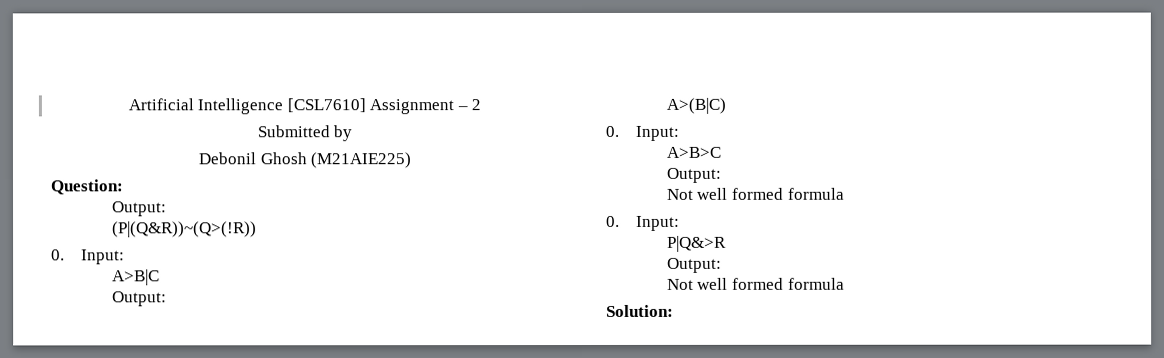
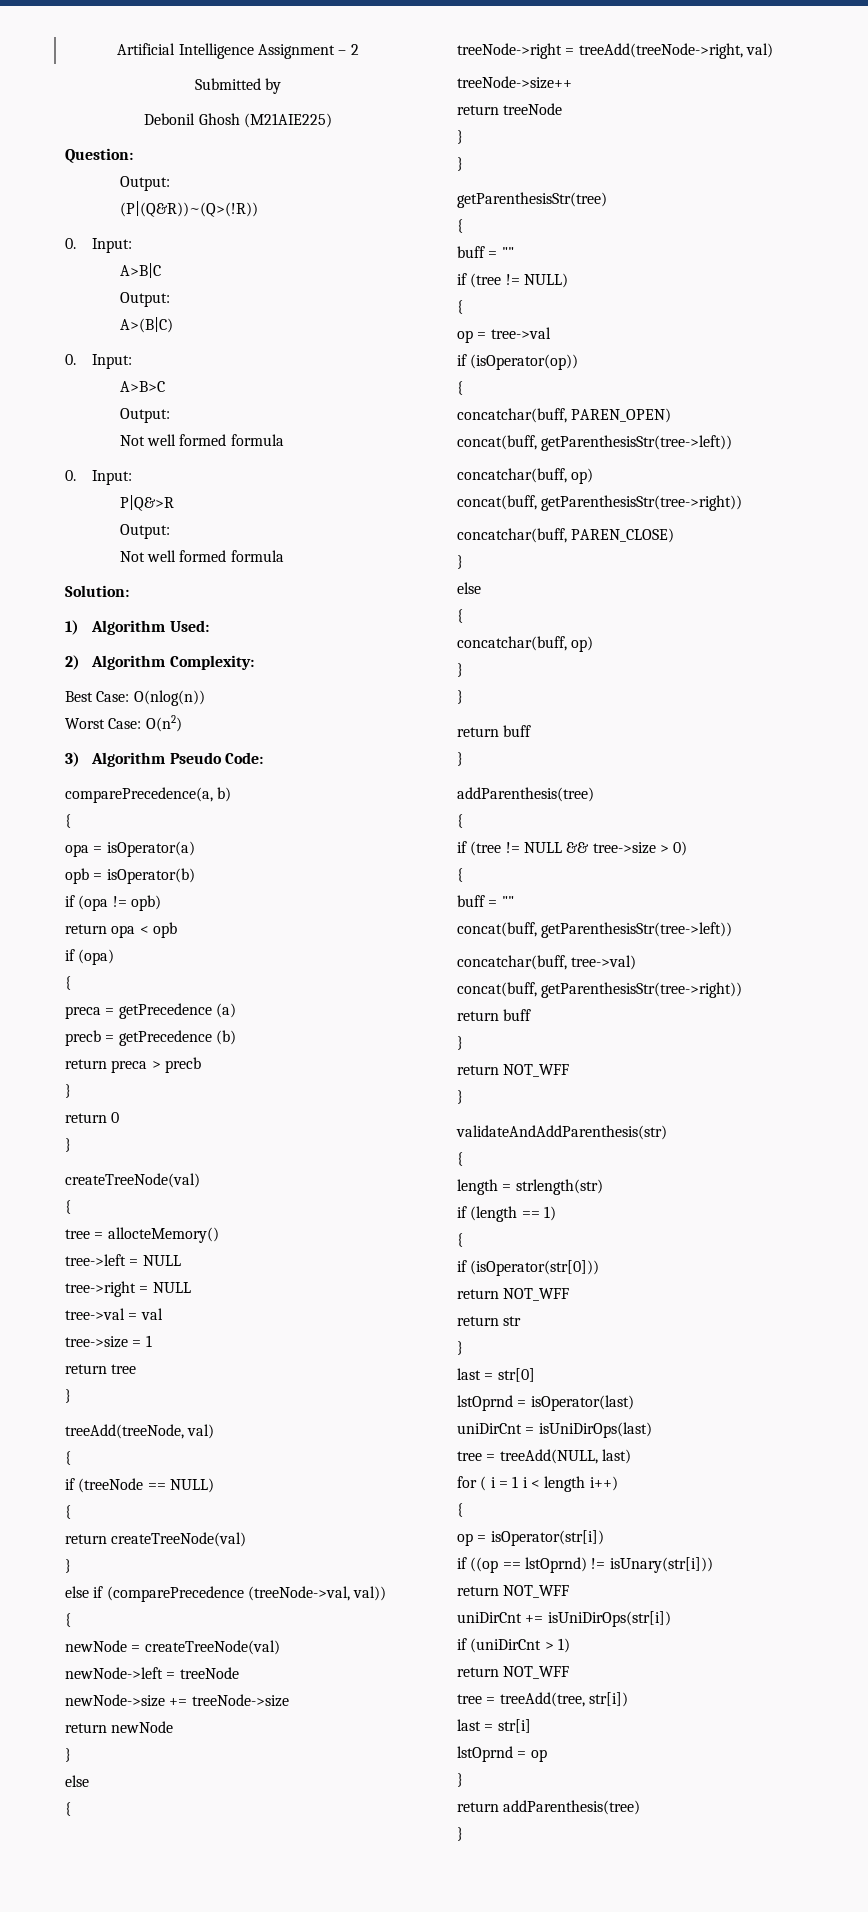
[286,98,366,113] [CSL7610] -> (254, 51) none
(674, 310) none -> [65,620,209,635] [65,655,254,670] [65,690,205,706] [65,715,182,732] [65,752,264,767] [65,787,232,803] [65,814,71,828] [65,841,195,857] [65,868,195,884] [65,895,161,911] [65,922,177,938] [65,949,115,965] [65,976,71,990] [65,1003,236,1019] [65,1030,236,1046] [65,1057,201,1073] [65,1084,71,1098] [65,1112,120,1123] [65,1138,71,1152] [65,1173,200,1188] [65,1200,71,1214] [65,1227,219,1243] [65,1254,181,1266] [65,1281,191,1297] [65,1308,163,1320] [65,1335,152,1348] [65,1364,137,1374] [65,1389,71,1403] [65,1424,215,1439] [65,1451,71,1465] [65,1478,214,1493] [65,1505,71,1519] [65,1532,247,1547] [65,1559,71,1573] [65,1586,387,1602] [65,1613,71,1627] [65,1640,280,1655] [65,1667,239,1679] [65,1694,289,1707] [65,1721,174,1733] [65,1748,71,1762] [65,1775,89,1787] [65,1802,71,1816] [457,43,773,59] [457,76,572,89] [457,103,563,115] [457,130,463,144] [457,157,463,171] [457,192,607,208] [457,219,463,233] [457,246,514,258] [457,273,568,288] [457,300,463,314] [457,327,551,343] [457,354,579,370] [457,381,463,395] [457,408,672,423] [457,435,733,451] [457,468,594,484] [457,495,743,511] [457,528,675,543] [457,555,463,569] [457,582,481,594] [457,609,463,623] [457,636,594,652] [457,663,463,677] [457,690,463,704] [457,725,532,737] [457,752,463,766] [457,787,594,802] [457,814,463,828] [457,841,688,856] [457,868,463,882] [457,895,514,907] [457,922,733,938] [457,955,637,970] [457,982,743,998] [457,1009,532,1021] [457,1036,463,1050] [457,1064,570,1077] [457,1090,463,1104] [456,1125,667,1140] [457,1152,463,1166] [457,1179,603,1195] [457,1206,556,1222] [457,1233,463,1247] [457,1260,600,1276] [457,1288,570,1301] [457,1316,522,1326] [457,1341,463,1355] [457,1368,535,1382] [457,1395,634,1411] [457,1422,652,1438] [457,1449,631,1464] [457,1476,618,1492] [457,1503,463,1517] [457,1530,604,1546] [457,1557,713,1573] [457,1585,570,1598] [457,1611,671,1627] [457,1638,570,1653] [457,1666,570,1679] [457,1692,628,1707] [457,1719,531,1733] [457,1746,547,1762] [457,1773,463,1787] [457,1800,641,1815] [457,1827,463,1841] // 1) Algorithm Used: // 2) Algorithm Complexity: // Best Case: O(nlog(n)) // Worst Case: O(n2) // 3) Algorithm Pseudo Code: // comparePrecedence(a, b) // { // opa = isOperator(a) // opb = isOperator(b) // if (opa != opb) // return opa < opb // if (opa) // { // preca = getPrecedence (a) // precb = getPrecedence (b) // return preca > precb // } // return 0 // } // createTreeNode(val) // { // tree = allocteMemory() // tree->left = NULL // tree->right = NULL // tree->val = val // tree->size = 1 // return tree // } // treeAdd(treeNode, val) // { // if (treeNode == NULL) // { // return createTreeNode(val) // } // else if (comparePrecedence (treeNode->val, val)) // { // newNode = createTreeNode(val) // newNode->left = treeNode // newNode->size += treeNode->size // return newNode // } // else // { // treeNode->right = treeAdd(treeNode->right, val) // treeNode->size++ // return treeNode // } // } // getParenthesisStr(tree) // { // buff = "" // if (tree != NULL) // { // op = tree->val // if (isOperator(op)) // { // concatchar(buff, PAREN_OPEN) // concat(buff, getParenthesisStr(tree->left)) // concatchar(buff, op) // concat(buff, getParenthesisStr(tree->right)) // concatchar(buff, PAREN_CLOSE) // } // else // { // concatchar(buff, op) // } // } // return buff // } // addParenthesis(tree) // { // if (tree != NULL && tree->size > 0) // { // buff = "" // concat(buff, getParenthesisStr(tree->left)) // concatchar(buff, tree->val) // concat(buff, getParenthesisStr(tree->right)) // return buff // } // return NOT_WFF // } // validateAndAddParenthesis(str) // { // length = strlength(str) // if (length == 1) // { // if (isOperator(str[0])) // return NOT_WFF // return str // } // last = str[0] // lstOprnd = isOperator(last) // uniDirCnt = isUniDirOps(last) // tree = treeAdd(NULL, last) // for ( i = 1 i < length i++) // { // op = isOperator(str[i]) // if ((op == lstOprnd) != isUnary(str[i])) // return NOT_WFF // uniDirCnt += isUniDirOps(str[i]) // if (uniDirCnt > 1) // return NOT_WFF // tree = treeAdd(tree, str[i]) // last = str[i] // lstOprnd = op // } // return addParenthesis(tree) // }

